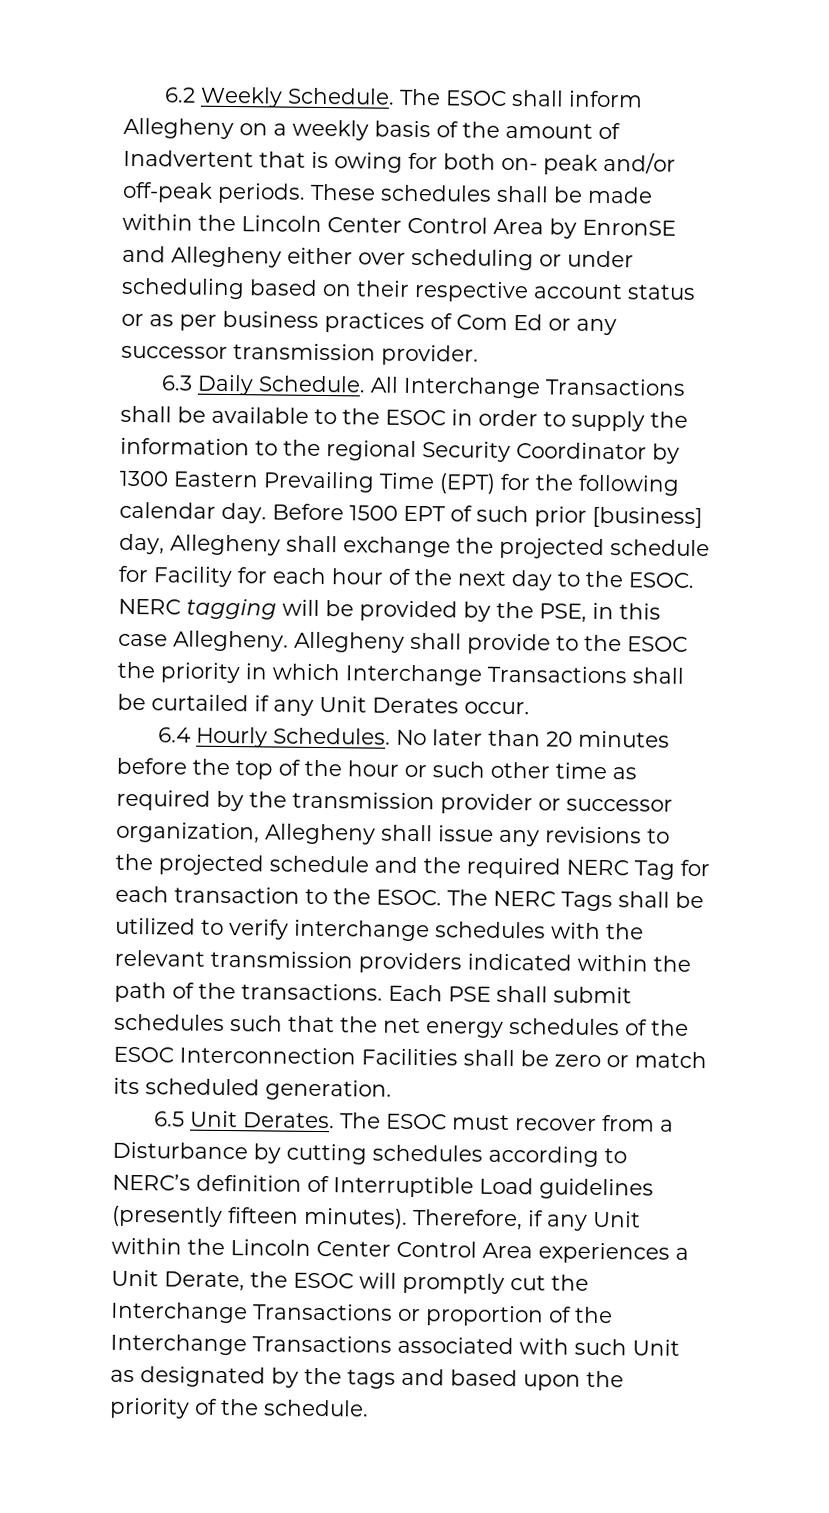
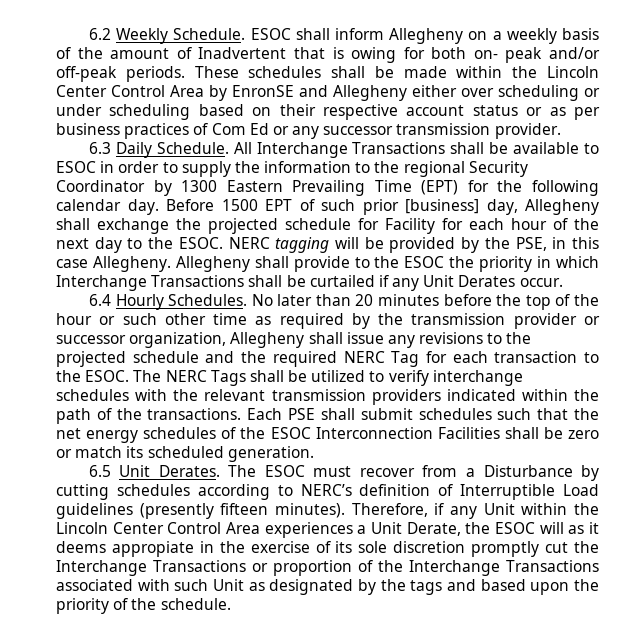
[399,88,442,106] The -> (246, 34) none
[342,408,380,425] the -> (599, 148) none
(397, 1280) none -> [568,522,599,534] [56,541,466,557] as it deems appropiate in the exercise of its sole discretion

